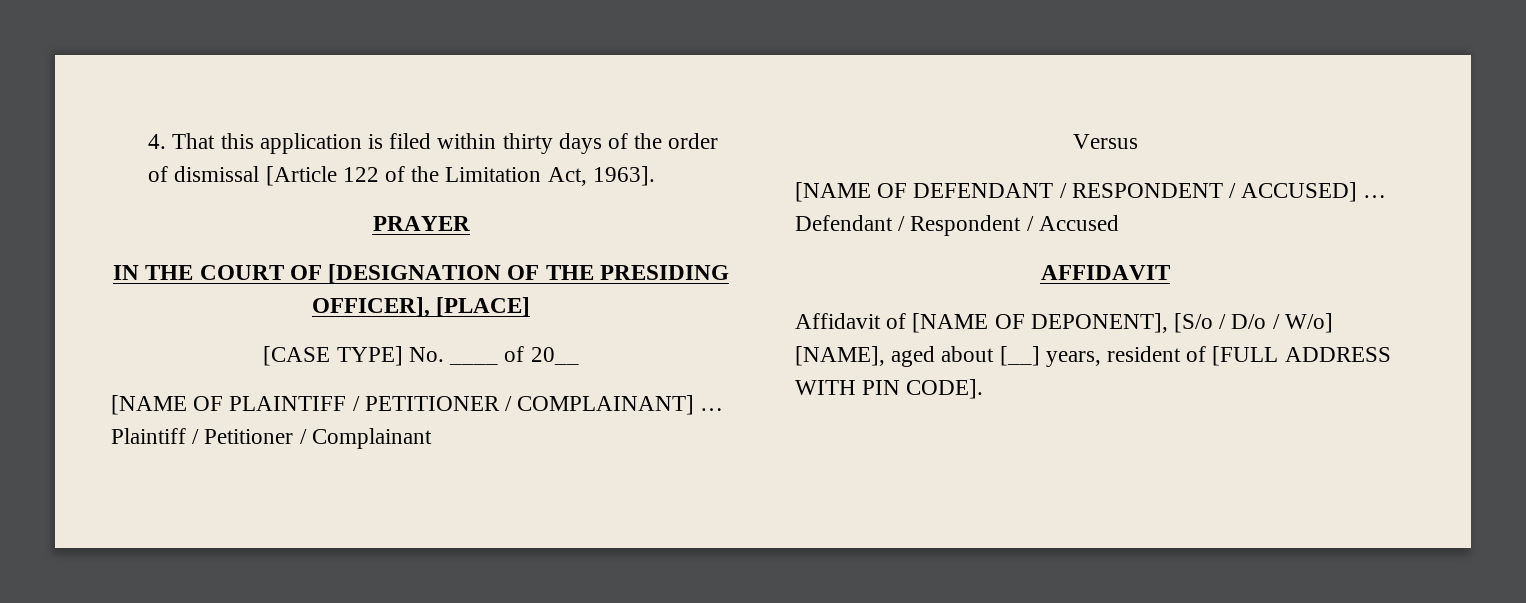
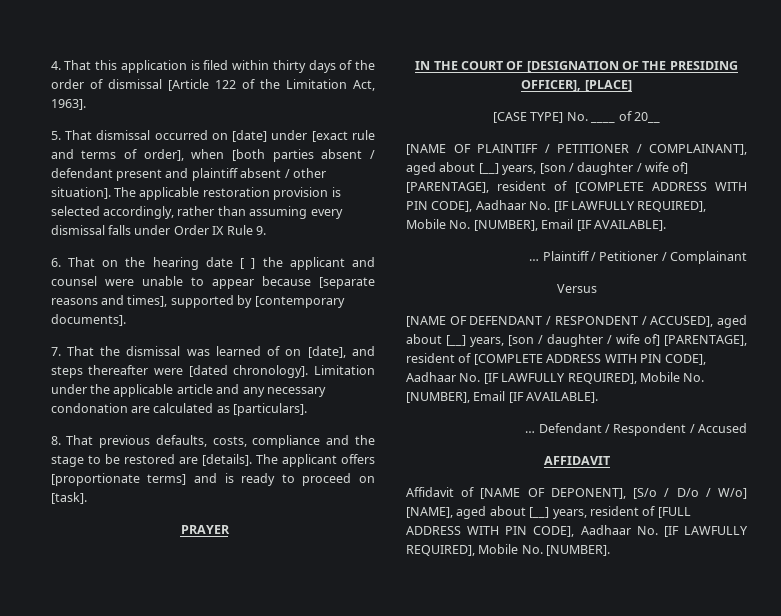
(655, 176) none -> [50,130,376,142] [50,149,376,162] [50,168,326,181] [50,187,341,200] [50,206,343,219] [50,225,266,235] [50,257,375,270] [50,276,376,289] [50,295,345,308] [50,314,126,326] [50,346,375,358] [50,365,375,378] [50,384,326,397] [50,403,308,416] [50,435,375,448] [50,454,375,467] [50,473,375,486] [50,492,87,504] // 5. That dismissal occurred on [date] under [exact rule and terms of order], when [both parties absent / defendant present and plaintiff absent / other situation]. The applicable restoration provision is selected accordingly, rather than assuming every dismissal falls under Order IX Rule 9. // 6. That on the hearing date [ ] the applicant and counsel were unable to appear because [separate reasons and times], supported by [contemporary documents]. // 7. That the dismissal was learned of on [date], and steps thereafter were [dated chronology]. Limitation under the applicable article and any necessary condonation are calculated as [particulars]. // 8. That previous defaults, costs, compliance and the stage to be restored are [details]. The applicant offers [proportionate terms] and is ready to proceed on [task].
[517,395,695,415] COMPLAINANT] -> [649,144,747,155] [406,162,689,175] [406,181,747,193] [406,200,707,212] [406,219,666,231] COMPLAINANT], aged about [__] years, [son / daughter / wife of] [PARENTAGE], resident of [COMPLETE ADDRESS WITH PIN CODE], Aadhaar No. [IF LAWFULLY REQUIRED], Mobile No. [NUMBER], Email [IF AVAILABLE]. //
[1241,182,1358,202] ACCUSED] -> [650,315,747,328] [406,334,747,347] [406,353,707,365] [406,372,705,384] [406,391,599,403] ACCUSED], aged about [__] years, [son / daughter / wife of] [PARENTAGE], resident of [COMPLETE ADDRESS WITH PIN CODE], Aadhaar No. [IF LAWFULLY REQUIRED], Mobile No. [NUMBER], Email [IF AVAILABLE]. //
[906,379,984,399] CODE]. -> [533,525,748,537] [406,544,611,556] CODE], Aadhaar No. [IF LAWFULLY REQUIRED], Mobile No. [NUMBER].

